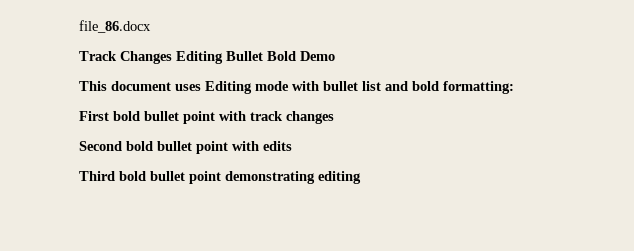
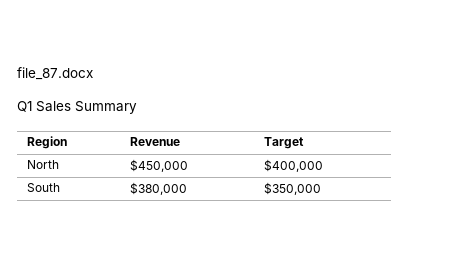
[79,20,151,33] [79,51,335,64] [79,81,514,94] [79,111,334,124] [79,141,292,154] [79,171,361,184] file_86.docx // Track Changes Editing Bullet Bold Demo // This document uses Editing mode with bullet list and bold formatting: // First bold bullet point with track changes // Second bold bullet point with edits // Third bold bullet point demonstrating editing -> [17,67,93,80] [17,101,137,114] [26,136,67,149] [129,137,180,146] [263,137,304,149] [26,160,59,169] [129,159,188,172] [263,159,323,172] [26,183,60,192] [129,182,187,195] [263,182,321,195] file_87.docx // Q1 Sales Summary // Region | Revenue | Target // North | $450,000 | $400,000 // South | $380,000 | $350,000

